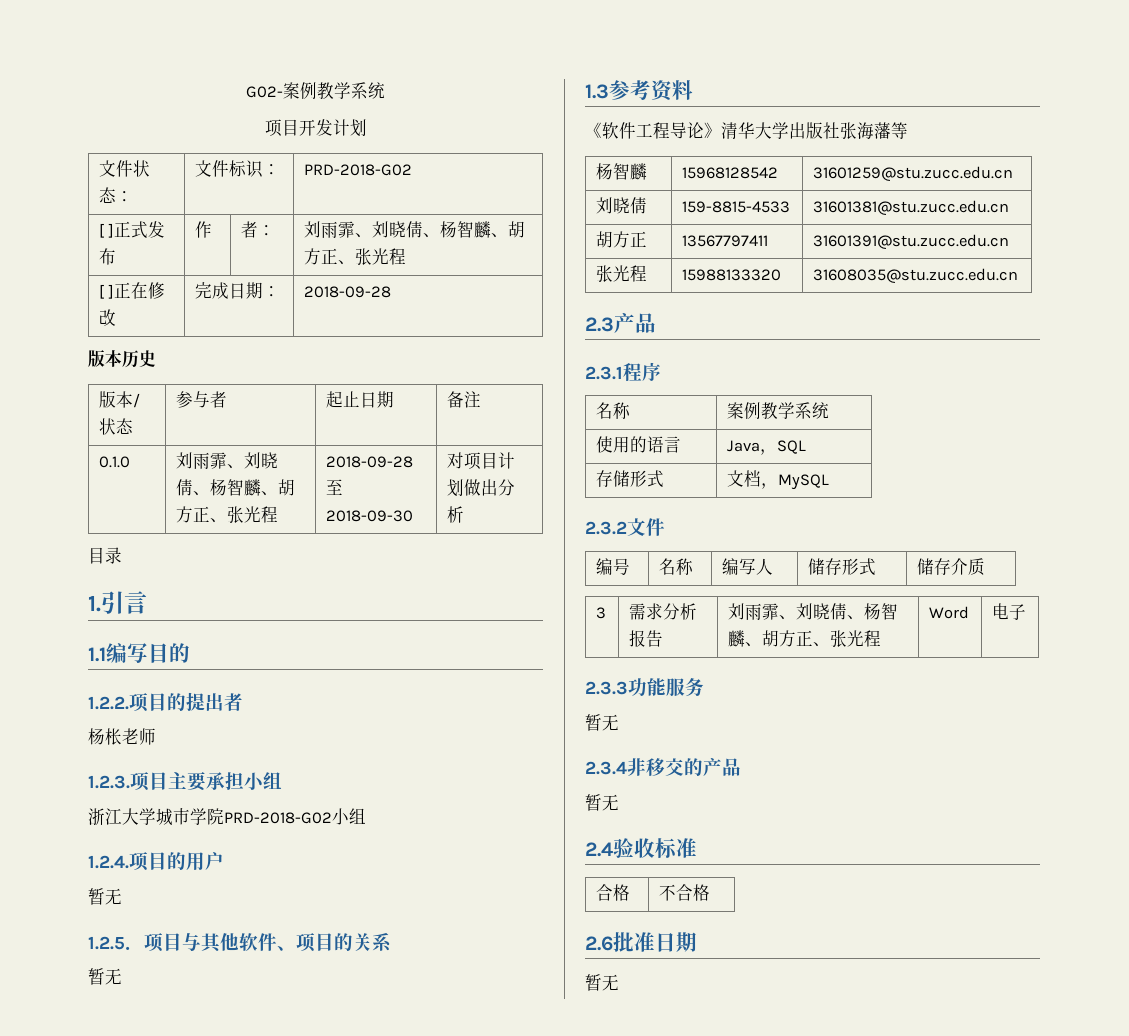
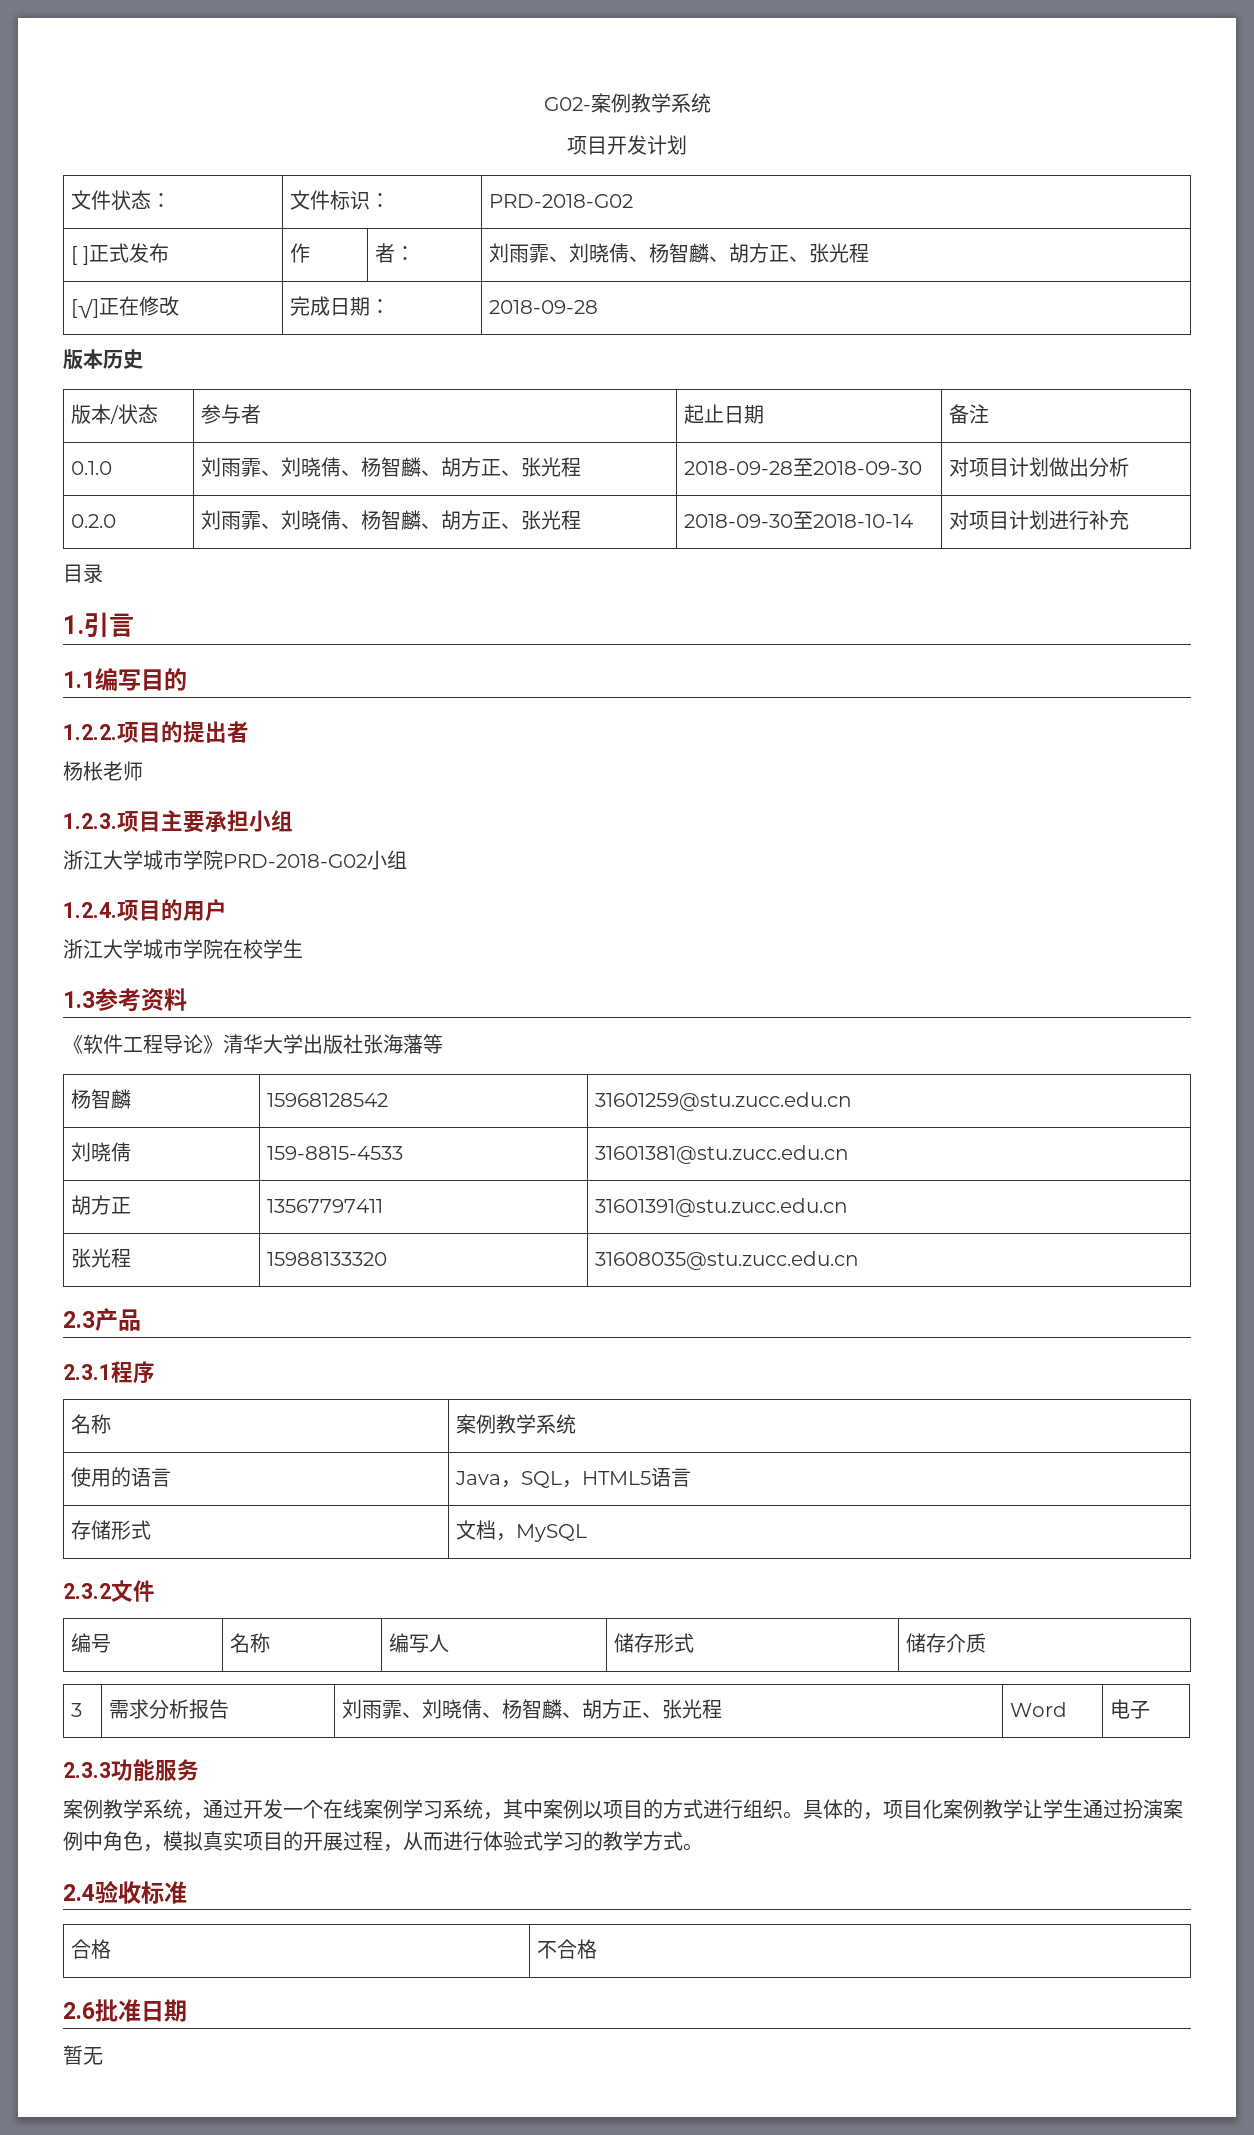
[99,284,114,299] [ ] -> [71,299,100,318] [√]
(465, 514) none -> [71,514,117,528] [201,510,582,530] [684,511,914,529] [949,510,1130,530] // 0.2.0 | 刘雨霏、刘晓倩、杨智麟、胡方正、张光程 | 2018-09-30至2018-10-14 | 对项目计划进行补充
[88,888,122,905] [88,932,391,953] [88,968,122,985] 暂无 // 1.2.5．项目与其他软件、项目的关系 // 暂无 -> [63,939,303,959] 浙江大学城市学院在校学生
(807, 447) none -> [562,1467,692,1488] ，HTML5语言
[585,714,619,731] [585,758,741,776] [585,794,619,811] 暂无 // 2.3.4非移交的产品 // 暂无 -> [63,1799,1183,1820] [63,1831,703,1852] 案例教学系统，通过开发一个在线案例学习系统，其中案例以项目的方式进行组织。具体的，项目化案例教学让学生通过扮演案例中角色，模拟真实项目的开展过程，从而进行体验式学习的教学方式。

